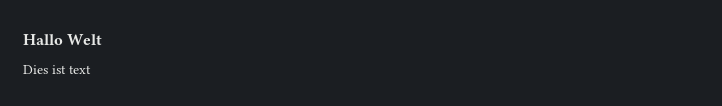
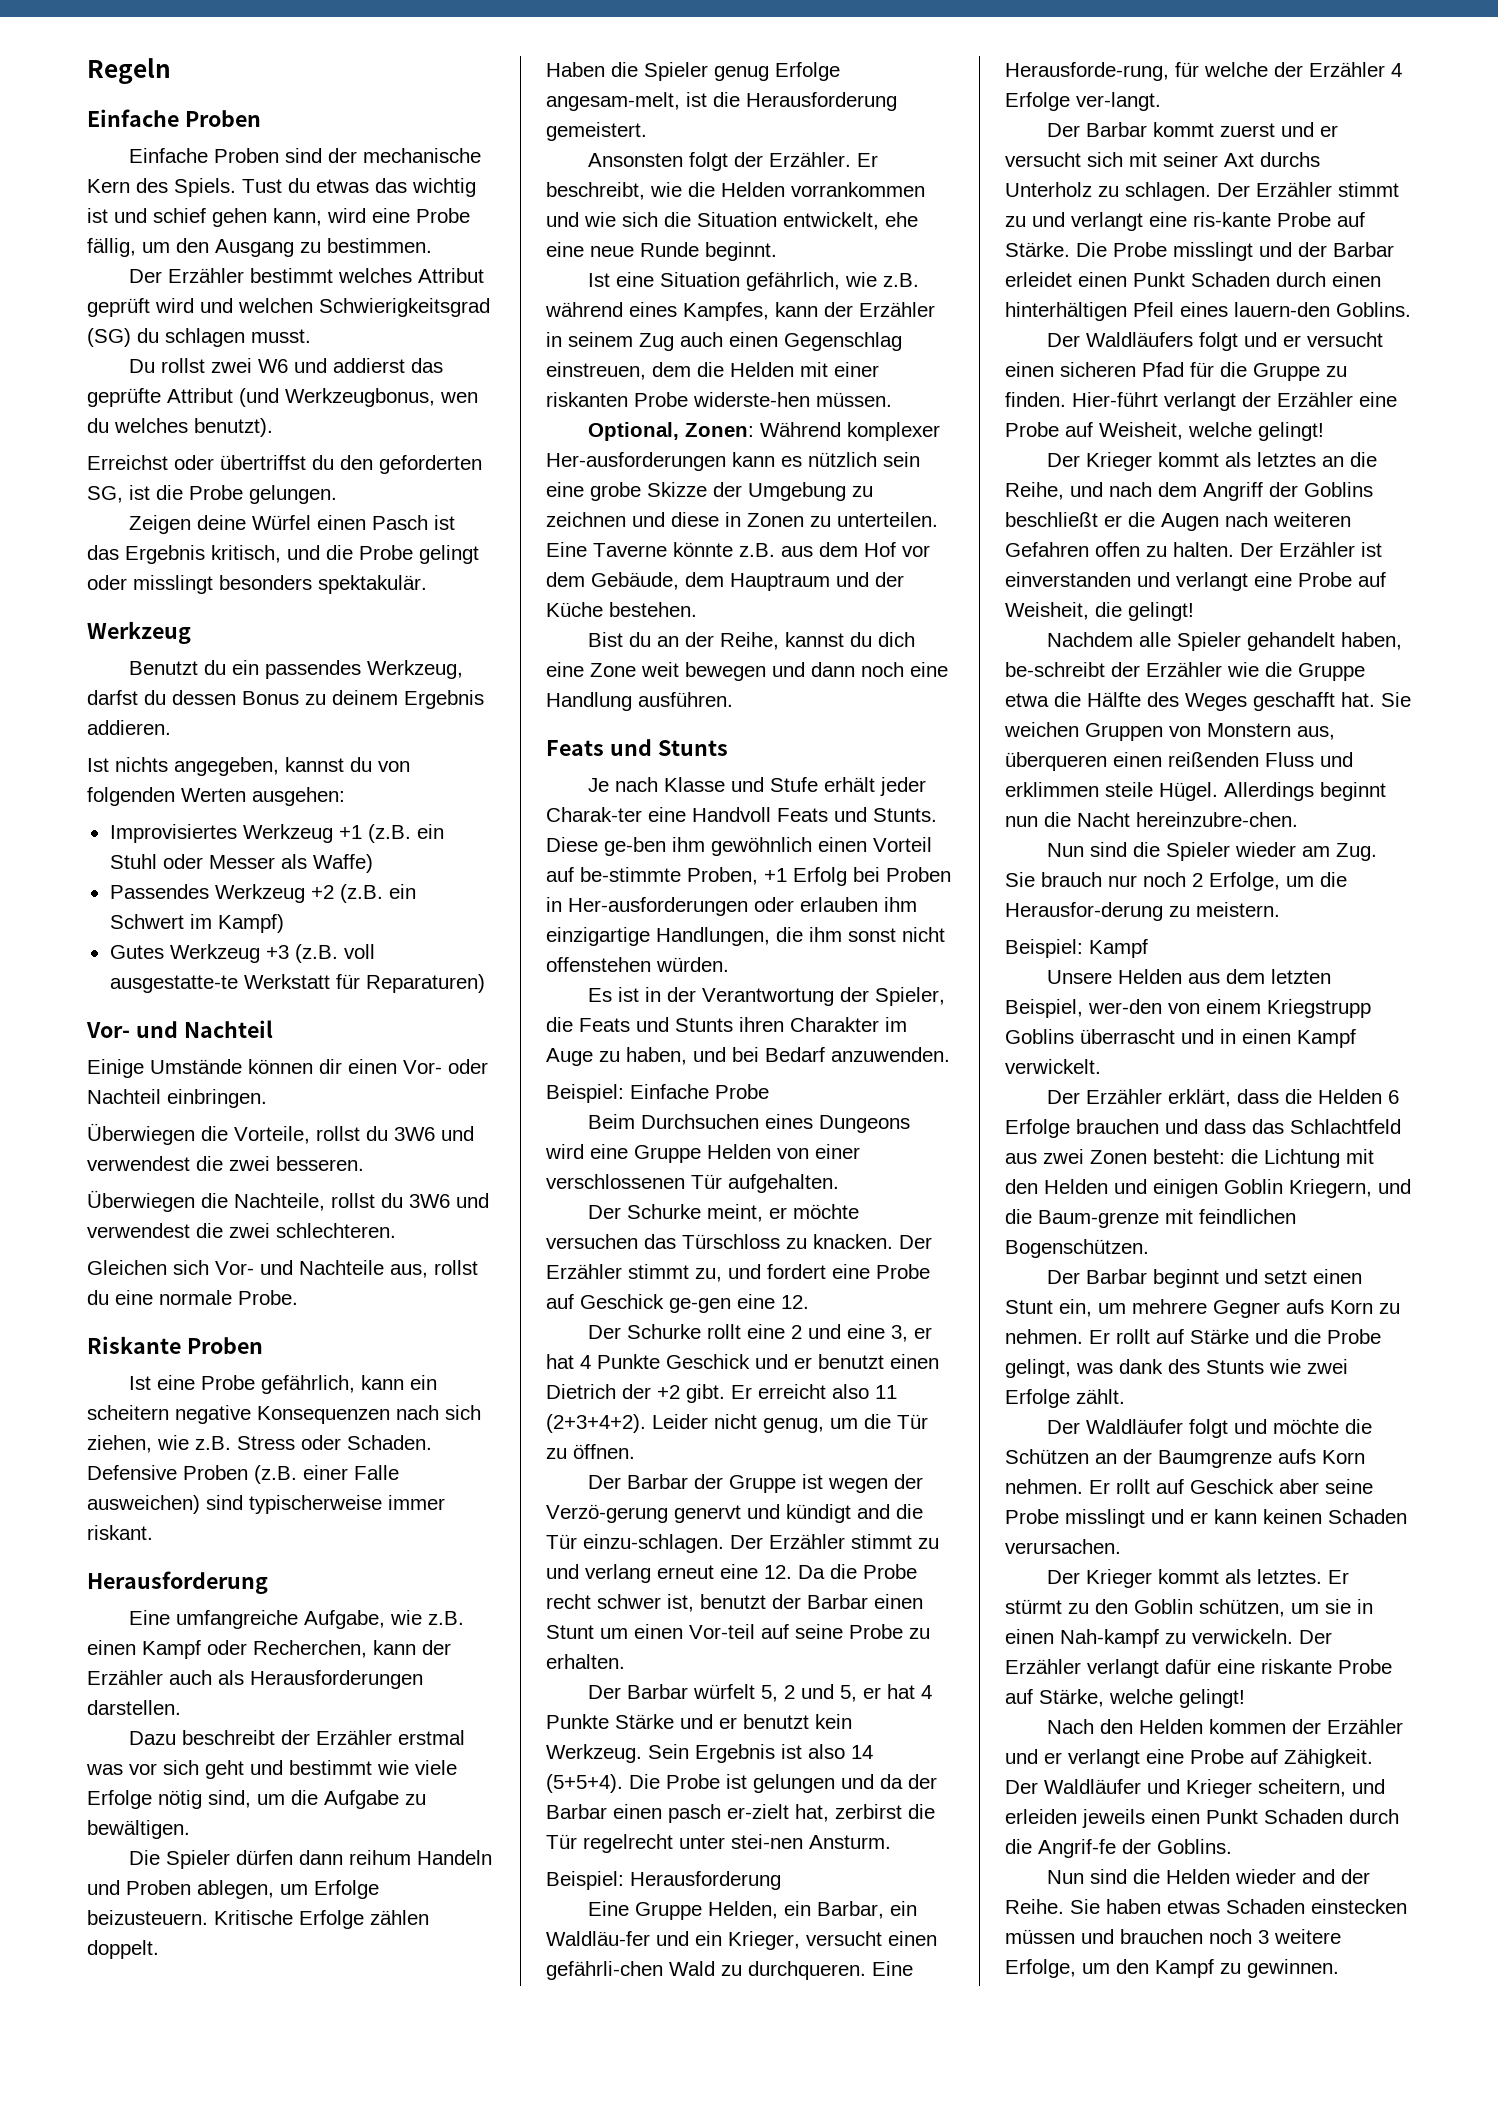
[23,34,103,45] [23,65,91,74] Hallo Welt // Dies ist text -> [87,58,171,84] [87,109,261,127] [129,148,482,163] [87,178,476,197] [87,208,470,227] [87,238,432,257] [129,268,485,283] [87,298,490,317] [87,328,311,347] [129,358,444,373] [87,388,478,407] [87,418,273,437] [87,455,482,474] [87,485,337,504] [129,515,456,534] [87,545,479,564] [87,575,427,594] [87,621,191,644] [129,660,464,679] [87,690,484,709] [87,720,171,735] [87,757,410,776] [87,787,345,806] [109,824,444,843] [109,854,373,873] [109,884,416,903] [109,914,284,933] [109,944,375,963] [109,974,485,993] [86,1020,273,1038] [87,1059,488,1078] [87,1089,267,1108] [87,1123,474,1145] [87,1156,364,1171] [87,1190,489,1212] [87,1223,396,1238] [87,1260,478,1278] [87,1290,298,1305] [87,1336,263,1354] [129,1375,438,1394] [87,1405,481,1424] [87,1435,432,1453] [87,1465,399,1484] [87,1495,445,1514] [87,1525,153,1540] [87,1571,268,1594] [129,1610,465,1629] [87,1640,451,1659] [87,1670,423,1689] [87,1700,181,1715] [129,1730,466,1745] [86,1760,457,1779] [87,1790,426,1809] [87,1820,190,1839] [129,1850,493,1869] [87,1880,379,1899] [87,1910,429,1929] [87,1940,159,1959] [546,62,840,81] [546,92,897,111] [546,122,647,141] [588,152,879,171] [546,182,925,200] [546,212,918,230] [546,242,777,261] [588,272,920,291] [545,302,935,321] [546,332,902,351] [546,362,879,380] [546,392,892,407] [588,422,941,441] [546,452,920,471] [546,482,873,501] [546,512,938,527] [546,542,930,557] [546,572,904,591] [546,602,697,617] [588,632,916,650] [546,662,948,681] [546,692,733,711] [546,739,728,756] [588,777,927,796] [546,807,937,822] [546,837,932,856] [546,867,951,886] [546,897,917,916] [546,927,945,946] [546,957,729,972] [588,987,946,1006] [546,1017,907,1032] [546,1047,950,1066] [546,1084,769,1103] [588,1114,911,1133] [545,1144,860,1163] [546,1174,839,1193] [588,1204,860,1222] [546,1234,932,1249] [546,1264,930,1282] [546,1294,809,1313] [588,1324,933,1342] [546,1354,939,1369] [546,1384,897,1403] [546,1414,928,1433] [546,1444,635,1459] [588,1474,924,1493] [546,1504,923,1523] [546,1534,939,1553] [546,1564,917,1583] [546,1594,923,1612] [546,1624,930,1639] [546,1654,625,1669] [588,1684,933,1702] [546,1714,852,1729] [546,1744,873,1763] [546,1774,937,1793] [546,1804,935,1823] [546,1834,891,1853] [546,1871,781,1890] [588,1901,918,1920] [546,1931,937,1950] [546,1961,913,1980] [1005,62,1402,81] [1005,92,1161,111] [1047,122,1339,137] [1005,152,1320,167] [1005,182,1399,201] [1005,212,1365,231] [1005,242,1394,261] [1005,272,1381,287] [1005,302,1411,321] [1047,332,1384,351] [1005,362,1347,381] [1005,392,1397,411] [1005,422,1324,441] [1047,452,1378,471] [1005,482,1373,501] [1005,512,1351,531] [1005,542,1382,557] [1005,572,1386,591] [1005,602,1194,621] [1047,632,1403,651] [1005,662,1365,681] [1005,692,1411,711] [1004,722,1335,741] [1005,752,1353,771] [1005,782,1386,801] [1005,812,1298,827] [1047,842,1378,861] [1005,872,1347,891] [1005,902,1280,921] [1005,939,1148,958] [1047,969,1332,984] [1005,999,1371,1018] [1005,1029,1356,1048] [1005,1059,1101,1074] [1047,1089,1400,1107] [1005,1119,1401,1138] [1005,1149,1374,1168] [1005,1179,1411,1198] [1005,1209,1296,1228] [1005,1239,1149,1258] [1047,1269,1363,1288] [1005,1299,1400,1318] [1005,1329,1381,1344] [1005,1359,1348,1378] [1005,1389,1125,1408] [1047,1419,1373,1438] [1005,1449,1365,1468] [1005,1479,1373,1494] [1005,1509,1407,1528] [1005,1539,1121,1554] [1047,1569,1350,1588] [1005,1599,1373,1617] [1005,1629,1332,1648] [1005,1659,1392,1678] [1005,1689,1245,1708] [1047,1719,1404,1734] [1005,1749,1373,1768] [1005,1779,1385,1798] [1005,1809,1399,1828] [1005,1839,1232,1858] [1047,1869,1371,1884] [1005,1899,1407,1914] [1005,1929,1341,1944] [1005,1959,1339,1978] Regeln // Einfache Proben // Einfache Proben sind der mechanische Kern des Spiels. Tust du etwas das wichtig ist und schief gehen kann, wird eine Probe fällig, um den Ausgang zu bestimmen. // Der Erzähler bestimmt welches Attribut geprüft wird und welchen Schwierigkeitsgrad (SG) du schlagen musst. // Du rollst zwei W6 und addierst das geprüfte Attribut (und Werkzeugbonus, wen du welches benutzt). // Erreichst oder übertriffst du den geforderten SG, ist die Probe gelungen. // Zeigen deine Würfel einen Pasch ist das Ergebnis kritisch, und die Probe gelingt oder misslingt besonders spektakulär. // Werkzeug // Benutzt du ein passendes Werkzeug, darfst du dessen Bonus zu deinem Ergebnis addieren. // Ist nichts angegeben, kannst du von folgenden Werten ausgehen: // Improvisiertes Werkzeug +1 (z.B. ein Stuhl oder Messer als Waffe) // Passendes Werkzeug +2 (z.B. ein Schwert im Kampf) // Gutes Werkzeug +3 (z.B. voll ausgestatte-te Werkstatt für Reparaturen) // Vor- und Nachteil // Einige Umstände können dir einen Vor- oder Nachteil einbringen. // Überwiegen die Vorteile, rollst du 3W6 und verwendest die zwei besseren. // Überwiegen die Nachteile, rollst du 3W6 und verwendest die zwei schlechteren. // Gleichen sich Vor- und Nachteile aus, rollst du eine normale Probe. // Riskante Proben // Ist eine Probe gefährlich, kann ein scheitern negative Konsequenzen nach sich ziehen, wie z.B. Stress oder Schaden. Defensive Proben (z.B. einer Falle ausweichen) sind typischerweise immer riskant. // Herausforderung // Eine umfangreiche Aufgabe, wie z.B. einen Kampf oder Recherchen, kann der Erzähler auch als Herausforderungen darstellen. // Dazu beschreibt der Erzähler erstmal was vor sich geht und bestimmt wie viele Erfolge nötig sind, um die Aufgabe zu bewältigen. // Die Spieler dürfen dann reihum Handeln und Proben ablegen, um Erfolge beizusteuern. Kritische Erfolge zählen doppelt. // Haben die Spieler genug Erfolge angesam-melt, ist die Herausforderung gemeistert. // Ansonsten folgt der Erzähler. Er beschreibt, wie die Helden vorrankommen und wie sich die Situation entwickelt, ehe eine neue Runde beginnt. // Ist eine Situation gefährlich, wie z.B. während eines Kampfes, kann der Erzähler in seinem Zug auch einen Gegenschlag einstreuen, dem die Helden mit einer riskanten Probe widerste-hen müssen. // Optional, Zonen: Während komplexer Her-ausforderungen kann es nützlich sein eine grobe Skizze der Umgebung zu zeichnen und diese in Zonen zu unterteilen. Eine Taverne könnte z.B. aus dem Hof vor dem Gebäude, dem Hauptraum und der Küche bestehen. // Bist du an der Reihe, kannst du dich eine Zone weit bewegen und dann noch eine Handlung ausführen. // Feats und Stunts // Je nach Klasse und Stufe erhält jeder Charak-ter eine Handvoll Feats und Stunts. Diese ge-ben ihm gewöhnlich einen Vorteil auf be-stimmte Proben, +1 Erfolg bei Proben in Her-ausforderungen oder erlauben ihm einzigartige Handlungen, die ihm sonst nicht offenstehen würden. // Es ist in der Verantwortung der Spieler, die Feats und Stunts ihren Charakter im Auge zu haben, und bei Bedarf anzuwenden. // Beispiel: Einfache Probe // Beim Durchsuchen eines Dungeons wird eine Gruppe Helden von einer verschlossenen Tür aufgehalten. // Der Schurke meint, er möchte versuchen das Türschloss zu knacken. Der Erzähler stimmt zu, und fordert eine Probe auf Geschick ge-gen eine 12. // Der Schurke rollt eine 2 und eine 3, er hat 4 Punkte Geschick und er benutzt einen Dietrich der +2 gibt. Er erreicht also 11 (2+3+4+2). Leider nicht genug, um die Tür zu öffnen. // Der Barbar der Gruppe ist wegen der Verzö-gerung genervt und kündigt and die Tür einzu-schlagen. Der Erzähler stimmt zu und verlang erneut eine 12. Da die Probe recht schwer ist, benutzt der Barbar einen Stunt um einen Vor-teil auf seine Probe zu erhalten. // Der Barbar würfelt 5, 2 und 5, er hat 4 Punkte Stärke und er benutzt kein Werkzeug. Sein Ergebnis ist also 14 (5+5+4). Die Probe ist gelungen und da der Barbar einen pasch er-zielt hat, zerbirst die Tür regelrecht unter stei-nen Ansturm. // Beispiel: Herausforderung // Eine Gruppe Helden, ein Barbar, ein Waldläu-fer und ein Krieger, versucht einen gefährli-chen Wald zu durchqueren. Eine Herausforde-rung, für welche der Erzähler 4 Erfolge ver-langt. // Der Barbar kommt zuerst und er versucht sich mit seiner Axt durchs Unterholz zu schlagen. Der Erzähler stimmt zu und verlangt eine ris-kante Probe auf Stärke. Die Probe misslingt und der Barbar erleidet einen Punkt Schaden durch einen hinterhältigen Pfeil eines lauern-den Goblins. // Der Waldläufers folgt und er versucht einen sicheren Pfad für die Gruppe zu finden. Hier-führt verlangt der Erzähler eine Probe auf Weisheit, welche gelingt! // Der Krieger kommt als letztes an die Reihe, und nach dem Angriff der Goblins beschließt er die Augen nach weiteren Gefahren offen zu halten. Der Erzähler ist einverstanden und verlangt eine Probe auf Weisheit, die gelingt! // Nachdem alle Spieler gehandelt haben, be-schreibt der Erzähler wie die Gruppe etwa die Hälfte des Weges geschafft hat. Sie weichen Gruppen von Monstern aus, überqueren einen reißenden Fluss und erklimmen steile Hügel. Allerdings beginnt nun die Nacht hereinzubre-chen. // Nun sind die Spieler wieder am Zug. Sie brauch nur noch 2 Erfolge, um die Herausfor-derung zu meistern. // Beispiel: Kampf // Unsere Helden aus dem letzten Beispiel, wer-den von einem Kriegstrupp Goblins überrascht und in einen Kampf verwickelt. // Der Erzähler erklärt, dass die Helden 6 Erfolge brauchen und dass das Schlachtfeld aus zwei Zonen besteht: die Lichtung mit den Helden und einigen Goblin Kriegern, und die Baum-grenze mit feindlichen Bogenschützen. // Der Barbar beginnt und setzt einen Stunt ein, um mehrere Gegner aufs Korn zu nehmen. Er rollt auf Stärke und die Probe gelingt, was dank des Stunts wie zwei Erfolge zählt. // Der Waldläufer folgt und möchte die Schützen an der Baumgrenze aufs Korn nehmen. Er rollt auf Geschick aber seine Probe misslingt und er kann keinen Schaden verursachen. // Der Krieger kommt als letztes. Er stürmt zu den Goblin schützen, um sie in einen Nah-kampf zu verwickeln. Der Erzähler verlangt dafür eine riskante Probe auf Stärke, welche gelingt! // Nach den Helden kommen der Erzähler und er verlangt eine Probe auf Zähigkeit. Der Waldläufer und Krieger scheitern, und erleiden jeweils einen Punkt Schaden durch die Angrif-fe der Goblins. // Nun sind die Helden wieder and der Reihe. Sie haben etwas Schaden einstecken müssen und brauchen noch 3 weitere Erfolge, um den Kampf zu gewinnen.

